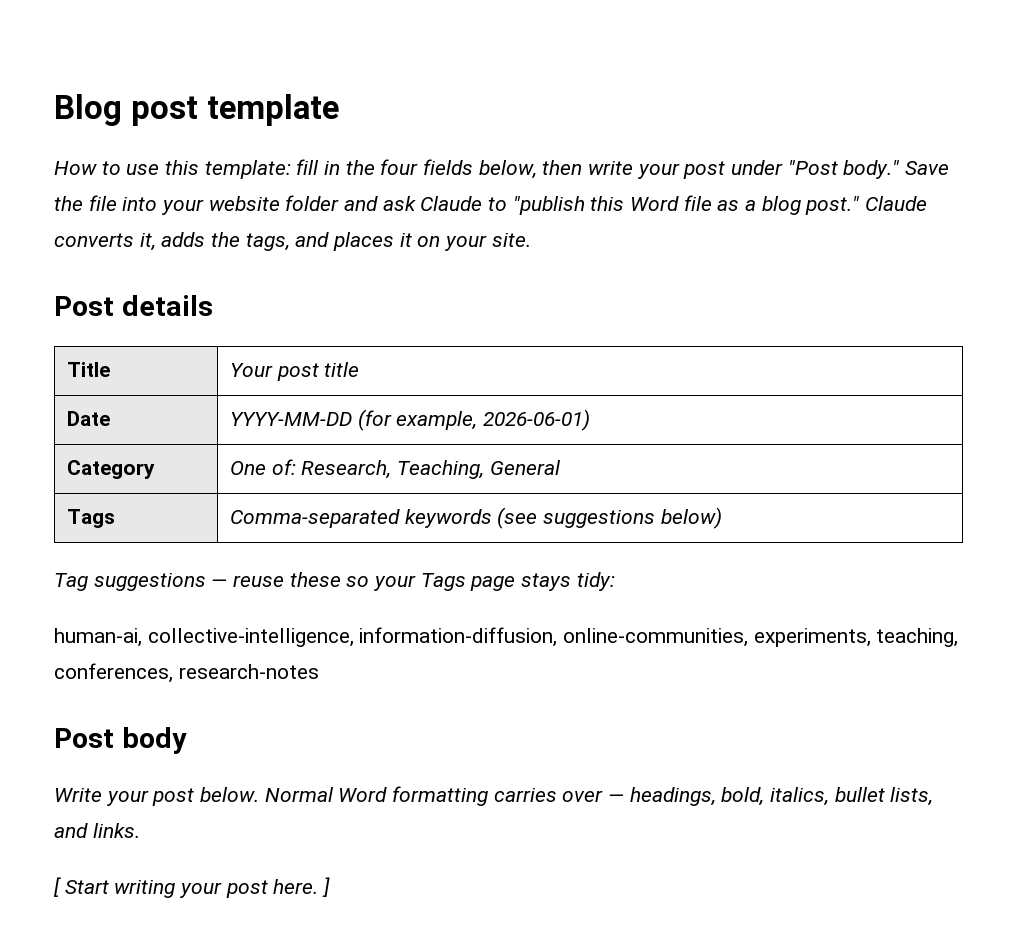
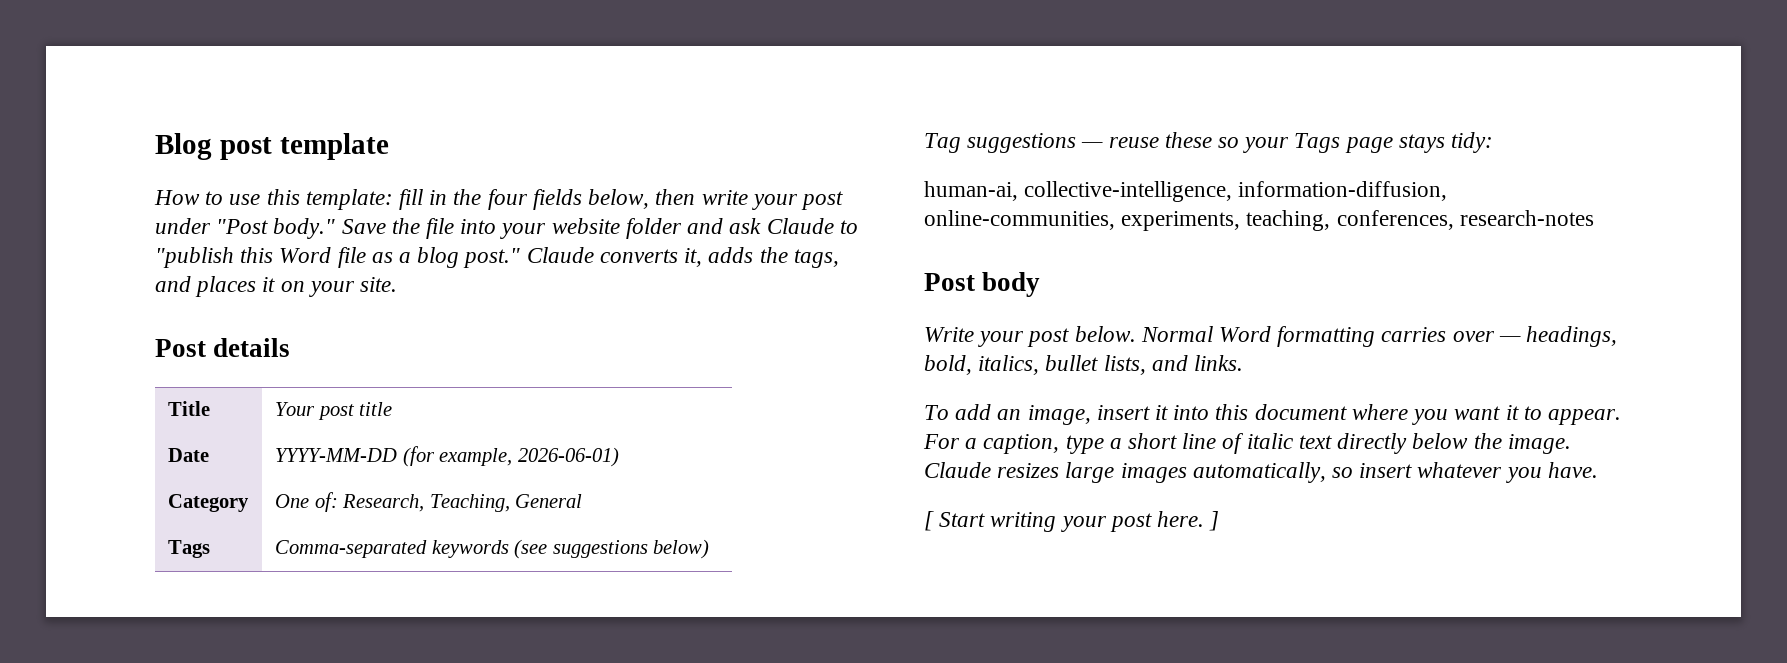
(140, 830) none -> [924,404,1621,425] [923,433,1571,454] [924,462,1598,483] // To add an image, insert it into this document where you want it to appear. For a caption, type a short line of italic text directly below the image. Claude resizes large images automatically, so insert whatever you have.

